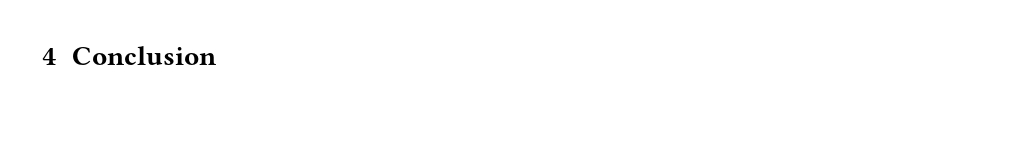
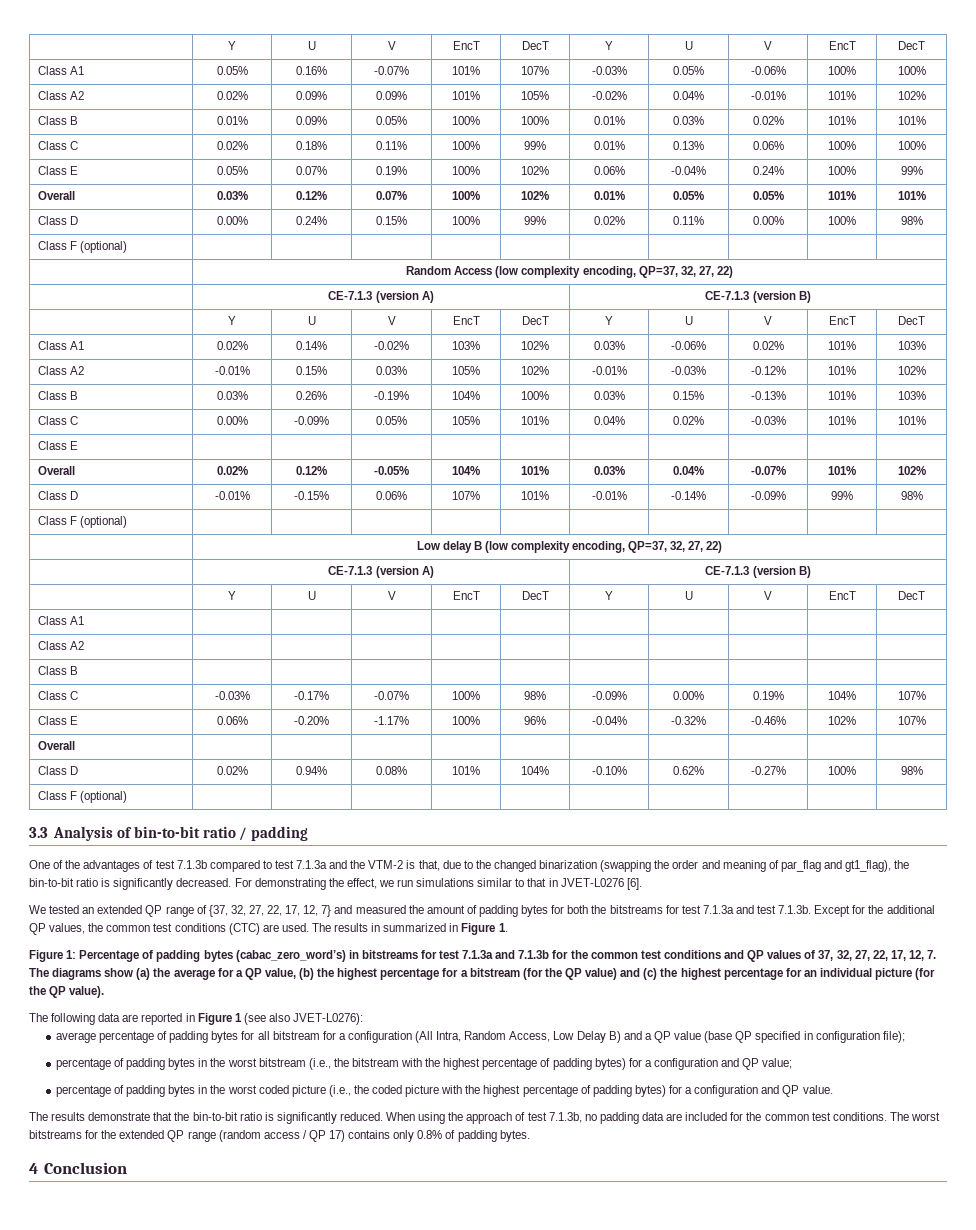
(42, 56) none -> [228,41,236,50] [307,41,316,50] [387,41,396,50] [452,41,480,50] [521,41,549,50] [605,41,613,50] [684,41,693,50] [764,41,772,50] [828,41,856,50] [898,41,925,50] [37,66,84,75] [216,66,248,75] [296,66,327,75] [374,66,409,75] [452,66,480,75] [521,66,549,75] [591,66,627,75] [673,66,704,75] [750,66,786,75] [828,66,856,75] [897,66,926,75] [37,91,84,100] [216,91,248,100] [296,91,327,100] [376,91,407,100] [452,91,480,100] [521,91,549,100] [591,91,627,100] [673,91,704,100] [750,91,786,100] [828,91,856,100] [897,91,926,100] [37,116,78,125] [216,116,248,125] [296,116,327,125] [376,116,407,125] [452,116,480,125] [521,116,549,125] [593,116,625,125] [673,116,704,125] [752,116,784,125] [828,116,856,125] [897,116,926,125] [37,141,78,150] [216,141,248,150] [296,141,327,150] [376,141,407,150] [452,141,480,150] [524,141,546,150] [593,141,625,150] [673,141,704,150] [752,141,784,150] [828,141,856,150] [897,141,926,150] [37,166,78,175] [216,166,248,175] [296,166,327,175] [376,166,407,175] [452,166,480,175] [521,166,549,175] [593,166,625,175] [671,166,706,175] [752,166,784,175] [828,166,856,175] [900,166,923,175] [37,191,75,200] [216,191,248,200] [296,191,327,200] [376,191,407,200] [452,191,480,200] [521,191,549,200] [593,191,625,200] [673,191,704,200] [752,191,784,200] [828,191,856,200] [897,191,926,200] [37,216,78,225] [216,216,248,225] [296,216,327,225] [376,216,407,225] [452,216,480,225] [524,216,546,225] [593,216,625,225] [673,216,704,225] [752,216,784,225] [828,216,856,225] [900,216,923,225] [37,241,127,253] [406,266,733,278] [328,291,434,303] [705,291,811,303] [228,316,236,325] [307,316,316,325] [387,316,396,325] [452,316,480,325] [521,316,549,325] [605,316,613,325] [684,316,693,325] [764,316,772,325] [828,316,856,325] [898,316,925,325] [37,341,84,350] [216,341,248,350] [296,341,327,350] [374,341,409,350] [452,341,480,350] [521,341,549,350] [593,341,625,350] [671,341,706,350] [752,341,784,350] [828,341,856,350] [897,341,926,350] [37,366,84,375] [214,366,250,375] [296,366,327,375] [376,366,407,375] [452,366,480,375] [521,366,549,375] [591,366,627,375] [671,366,706,375] [750,366,786,375] [828,366,856,375] [897,366,926,375] [37,391,78,400] [216,391,248,400] [296,391,327,400] [374,391,409,400] [452,391,480,400] [521,391,549,400] [593,391,625,400] [673,391,704,400] [750,391,786,400] [828,391,856,400] [897,391,926,400] [37,416,78,425] [216,416,248,425] [294,416,329,425] [376,416,407,425] [452,416,480,425] [521,416,549,425] [593,416,625,425] [673,416,704,425] [750,416,786,425] [828,416,856,425] [897,416,926,425] [37,441,78,450] [37,466,75,475] [216,466,248,475] [296,466,327,475] [374,466,409,475] [452,466,480,475] [521,466,549,475] [593,466,625,475] [673,466,704,475] [750,466,786,475] [828,466,856,475] [897,466,926,475] [37,491,78,500] [214,491,250,500] [294,491,329,500] [376,491,407,500] [452,491,480,500] [521,491,549,500] [591,491,627,500] [671,491,706,500] [750,491,786,500] [831,491,853,500] [900,491,923,500] [37,516,127,528] [416,541,723,553] [328,566,434,578] [705,566,811,578] [228,591,236,600] [307,591,316,600] [387,591,396,600] [452,591,480,600] [521,591,549,600] [605,591,613,600] [684,591,693,600] [764,591,772,600] [828,591,856,600] [898,591,925,600] [37,616,84,625] [37,641,84,650] [37,666,78,675] [37,691,78,700] [214,691,250,700] [294,691,329,700] [374,691,409,700] [452,691,480,700] [524,691,546,700] [591,691,627,700] [673,691,704,700] [752,691,784,700] [828,691,856,700] [897,691,926,700] [37,716,78,725] [216,716,248,725] [294,716,329,725] [374,716,409,725] [452,716,480,725] [524,716,546,725] [591,716,627,725] [671,716,706,725] [750,716,786,725] [828,716,856,725] [897,716,926,725] [37,741,75,750] [37,766,78,775] [216,766,248,775] [296,766,327,775] [376,766,407,775] [452,766,480,775] [521,766,549,775] [591,766,627,775] [673,766,704,775] [750,766,786,775] [828,766,856,775] [900,766,923,775] [37,791,127,803] [29,826,309,841] [29,860,910,872] [29,878,642,890] [29,905,935,917] [29,923,508,935] [29,950,937,962] [29,968,936,980] [29,986,105,998] [29,1013,364,1025] [55,1031,905,1043] [55,1058,793,1070] [55,1085,833,1097] [29,1112,940,1124] [29,1130,530,1142] | Y | U | V | EncT | DecT | Y | U | V | EncT | DecT // Class A1 | 0.05% | 0.16% | -0.07% | 101% | 107% | -0.03% | 0.05% | -0.06% | 100% | 100% // Class A2 | 0.02% | 0.09% | 0.09% | 101% | 105% | -0.02% | 0.04% | -0.01% | 101% | 102% // Class B | 0.01% | 0.09% | 0.05% | 100% | 100% | 0.01% | 0.03% | 0.02% | 101% | 101% // Class C | 0.02% | 0.18% | 0.11% | 100% | 99% | 0.01% | 0.13% | 0.06% | 100% | 100% // Class E | 0.05% | 0.07% | 0.19% | 100% | 102% | 0.06% | -0.04% | 0.24% | 100% | 99% // Overall | 0.03% | 0.12% | 0.07% | 100% | 102% | 0.01% | 0.05% | 0.05% | 101% | 101% // Class D | 0.00% | 0.24% | 0.15% | 100% | 99% | 0.02% | 0.11% | 0.00% | 100% | 98% // Class F (optional) | | | | | | | | | | // | Random Access (low complexity encoding, QP=37, 32, 27, 22) // | CE-7.1.3 (version A) | CE-7.1.3 (version B) // | Y | U | V | EncT | DecT | Y | U | V | EncT | DecT // Class A1 | 0.02% | 0.14% | -0.02% | 103% | 102% | 0.03% | -0.06% | 0.02% | 101% | 103% // Class A2 | -0.01% | 0.15% | 0.03% | 105% | 102% | -0.01% | -0.03% | -0.12% | 101% | 102% // Class B | 0.03% | 0.26% | -0.19% | 104% | 100% | 0.03% | 0.15% | -0.13% | 101% | 103% // Class C | 0.00% | -0.09% | 0.05% | 105% | 101% | 0.04% | 0.02% | -0.03% | 101% | 101% // Class E | | | | | | | | | | // Overall | 0.02% | 0.12% | -0.05% | 104% | 101% | 0.03% | 0.04% | -0.07% | 101% | 102% // Class D | -0.01% | -0.15% | 0.06% | 107% | 101% | -0.01% | -0.14% | -0.09% | 99% | 98% // Class F (optional) | | | | | | | | | | // | Low delay B (low complexity encoding, QP=37, 32, 27, 22) // | CE-7.1.3 (version A) | CE-7.1.3 (version B) // | Y | U | V | EncT | DecT | Y | U | V | EncT | DecT // Class A1 | | | | | | | | | | // Class A2 | | | | | | | | | | // Class B | | | | | | | | | | // Class C | -0.03% | -0.17% | -0.07% | 100% | 98% | -0.09% | 0.00% | 0.19% | 104% | 107% // Class E | 0.06% | -0.20% | -1.17% | 100% | 96% | -0.04% | -0.32% | -0.46% | 102% | 107% // Overall | | | | | | | | | | // Class D | 0.02% | 0.94% | 0.08% | 101% | 104% | -0.10% | 0.62% | -0.27% | 100% | 98% // Class F (optional) | | | | | | | | | | // 3.3 Analysis of bin-to-bit ratio / padding // One of the advantages of test 7.1.3b compared to test 7.1.3a and the VTM-2 is that, due to the changed binarization (swapping the order and meaning of par_flag and gt1_flag), the bin-to-bit ratio is significantly decreased. For demonstrating the effect, we run simulations similar to that in JVET-L0276 [6]. // We tested an extended QP range of {37, 32, 27, 22, 17, 12, 7} and measured the amount of padding bytes for both the bitstreams for test 7.1.3a and test 7.1.3b. Except for the additional QP values, the common test conditions (CTC) are used. The results in summarized in Figure 1. // Figure 1: Percentage of padding bytes (cabac_zero_word’s) in bitstreams for test 7.1.3a and 7.1.3b for the common test conditions and QP values of 37, 32, 27, 22, 17, 12, 7. The diagrams show (a) the average for a QP value, (b) the highest percentage for a bitstream (for the QP value) and (c) the highest percentage for an individual picture (for the QP value). // The following data are reported in Figure 1 (see also JVET-L0276): // average percentage of padding bytes for all bitstream for a configuration (All Intra, Random Access, Low Delay B) and a QP value (base QP specified in configuration file); // percentage of padding bytes in the worst bitstream (i.e., the bitstream with the highest percentage of padding bytes) for a configuration and QP value; // percentage of padding bytes in the worst coded picture (i.e., the coded picture with the highest percentage of padding bytes) for a configuration and QP value. // The results demonstrate that the bin-to-bit ratio is significantly reduced. When using the approach of test 7.1.3b, no padding data are included for the common test conditions. The worst bitstreams for the extended QP range (random access / QP 17) contains only 0.8% of padding bytes. //

